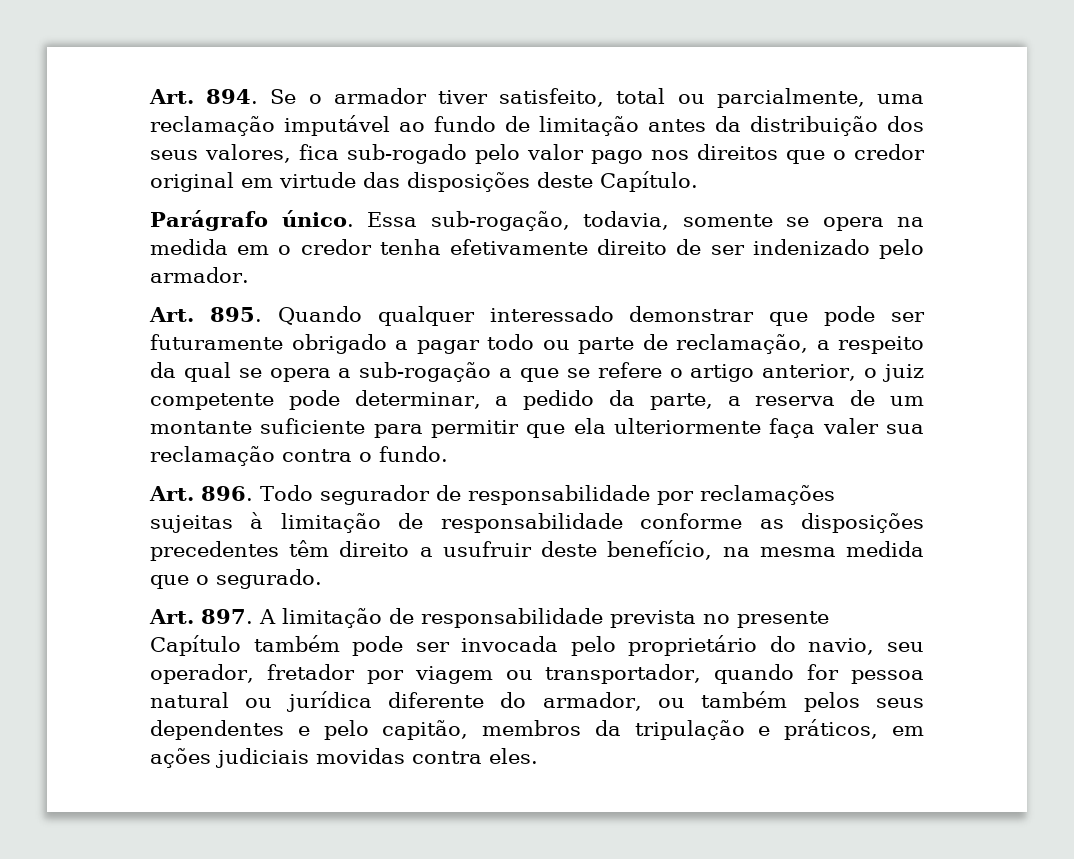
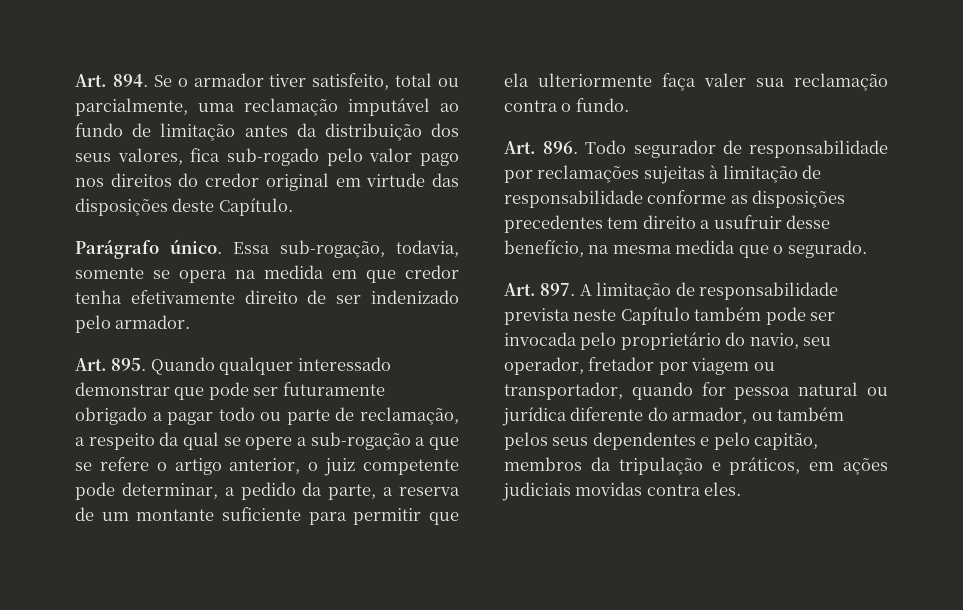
[786,150,846,164] que o -> [178,173,199,187] do
[278,245,292,255] o -> [366,270,396,283] que
[269,368,331,382] opera -> [245,437,293,450] opere
[289,540,330,557] têm -> [607,217,639,229] tem
[541,541,598,557] deste -> [786,215,831,229] desse
[703,611,829,628] no presente -> [573,309,617,321] neste

